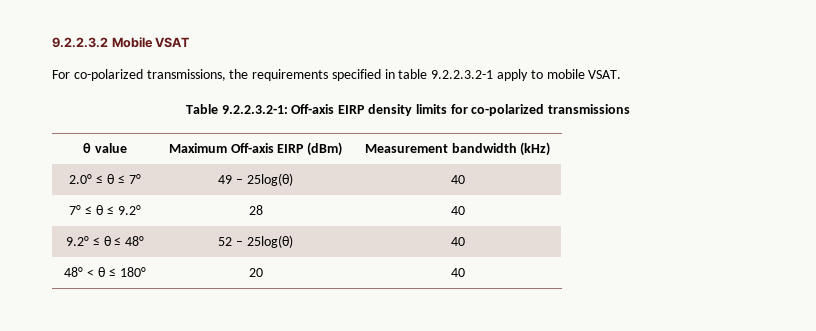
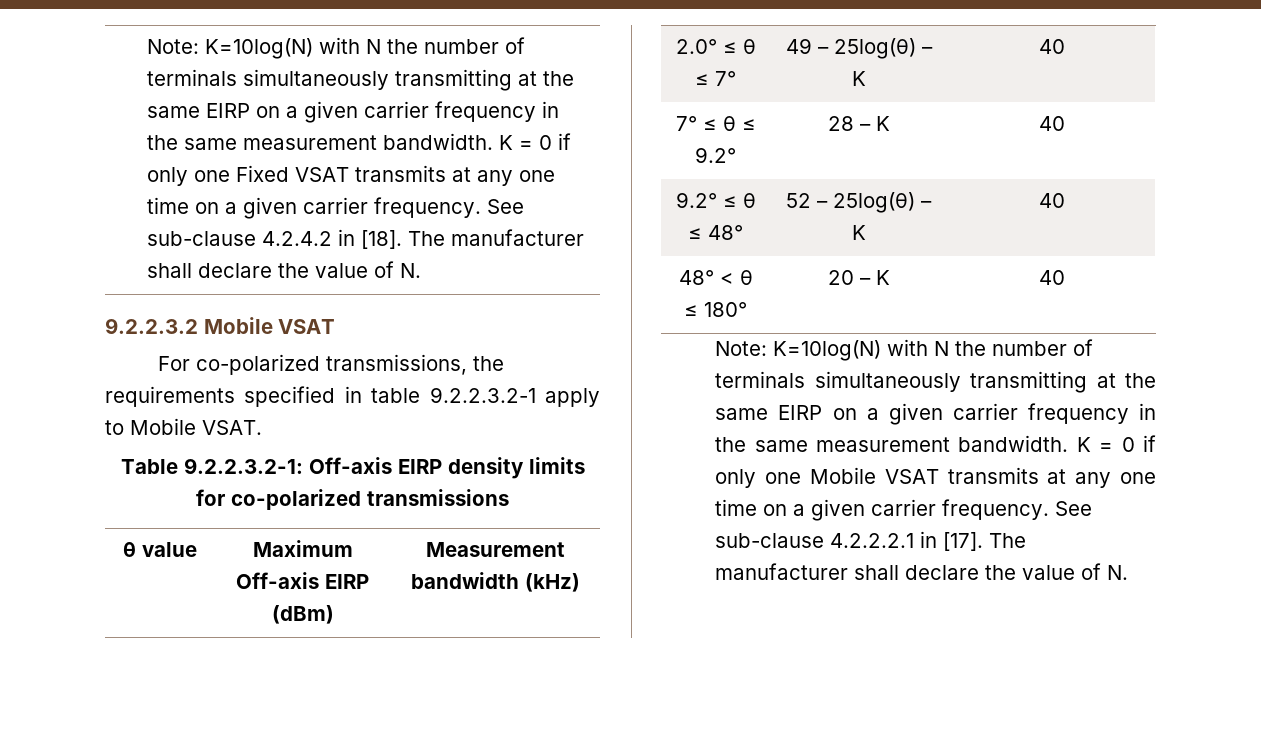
(52, 42) none -> [146,37,525,59] [146,69,574,91] [146,101,559,123] [146,133,571,150] [146,165,555,186] [146,197,524,219] [146,229,584,249] [146,261,421,278] Note: K=10log(N) with N the number of terminals simultaneously transmitting at the same EIRP on a given carrier frequency in the same measurement bandwidth. K = 0 if only one Fixed VSAT transmits at any one time on a given carrier frequency. See sub-clause 4.2.4.2 in [18]. The manufacturer shall declare the value of N. //
[546,69,585,79] mobile -> [130,418,196,435] Mobile
(293, 179) none -> [921,47,933,54] [851,71,866,86] – K
(263, 210) none -> [859,116,890,131] – K
(293, 241) none -> [921,201,932,208] [851,225,866,240] – K
[450,268,465,277] | 40 -> [859,270,890,285] [1038,270,1065,285] [715,339,1094,361] [715,371,1156,393] [715,403,1156,425] [715,435,1156,452] [715,467,1156,488] [715,499,1093,521] [715,531,1027,551] [715,563,1129,580] – K | 40 // Note: K=10log(N) with N the number of terminals simultaneously transmitting at the same EIRP on a given carrier frequency in the same measurement bandwidth. K = 0 if only one Mobile VSAT transmits at any one time on a given carrier frequency. See sub-clause 4.2.2.2.1 in [17]. The manufacturer shall declare the value of N.

